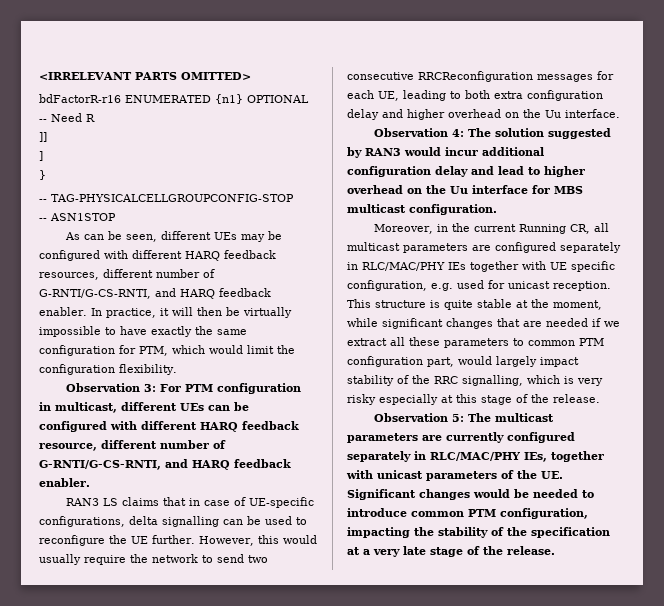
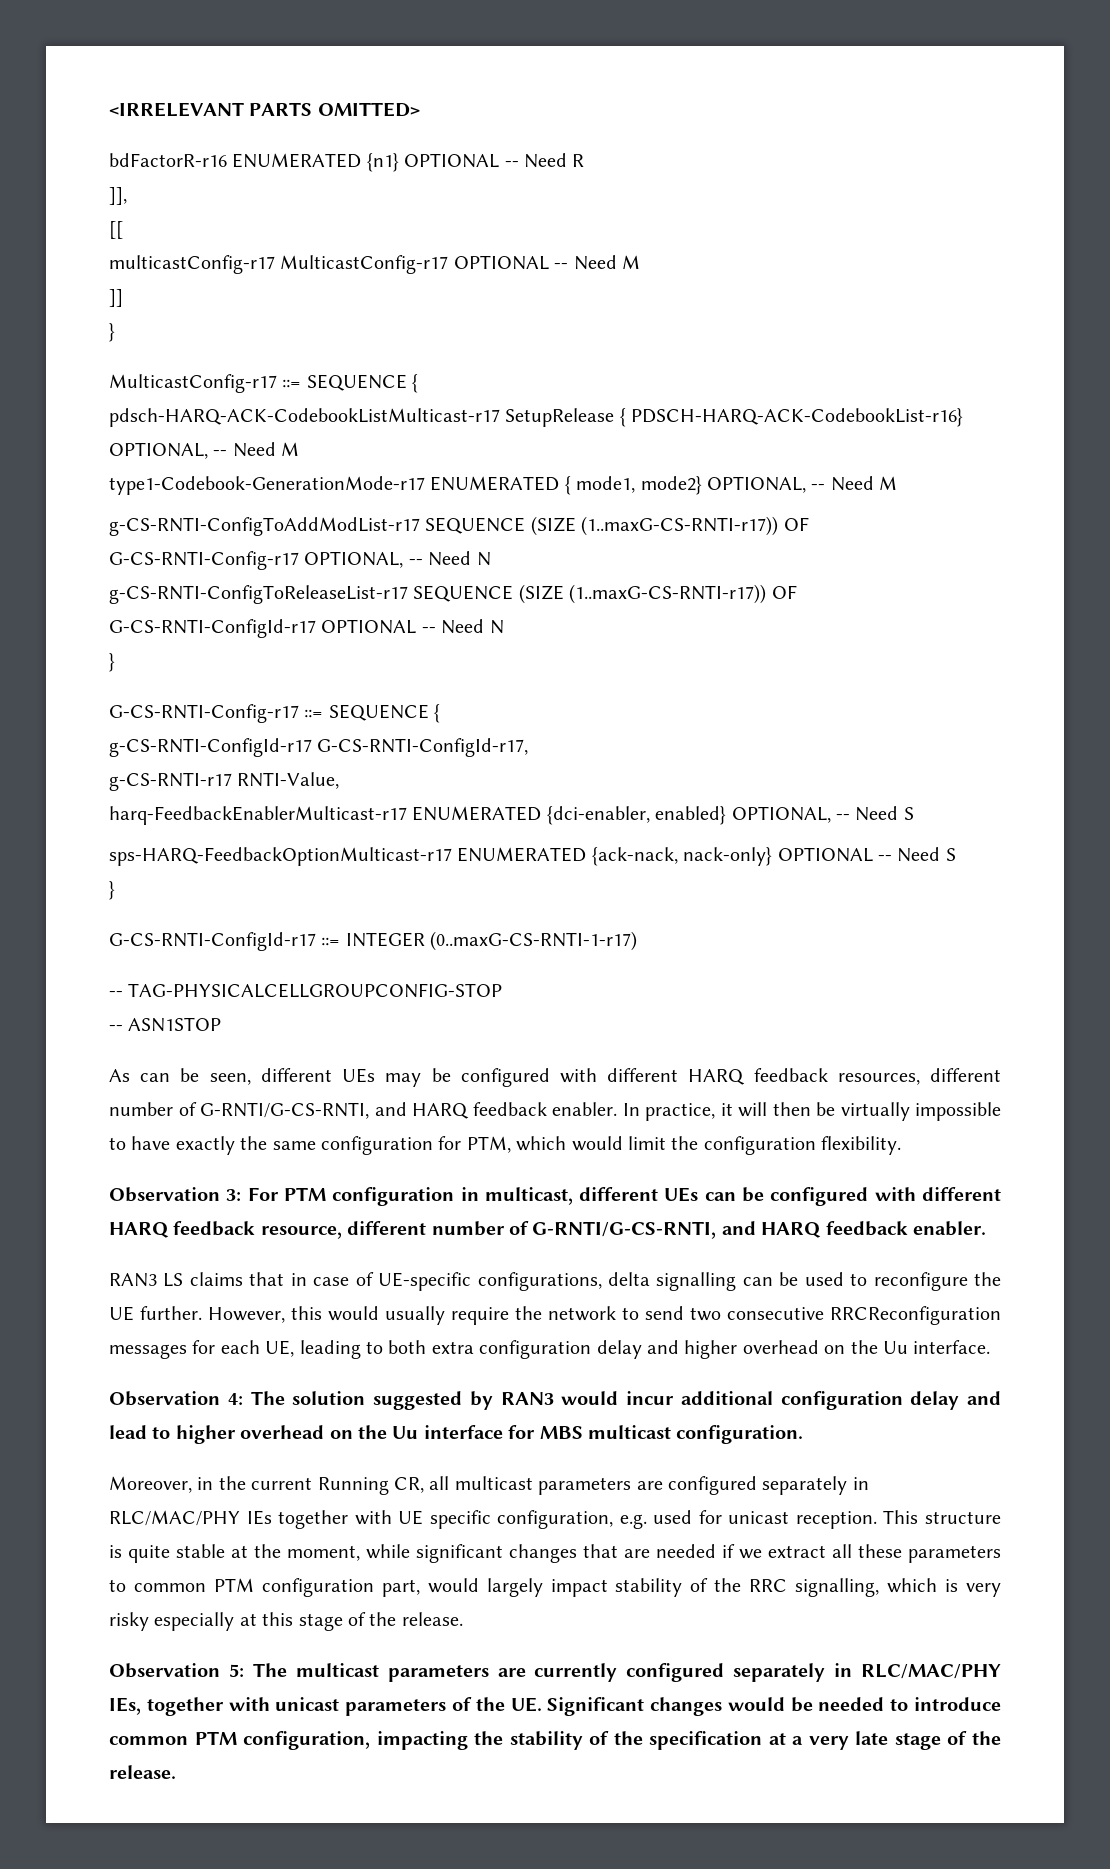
[39,132,47,142] [39,151,43,161] [39,170,46,180] ]] // ] // } -> [109,187,127,205] [109,221,123,239] [109,255,640,274] [109,289,123,307] [109,323,115,342] [109,374,419,393] [109,408,964,427] [109,442,300,459] [109,476,898,495] [109,516,809,536] [109,551,491,570] [109,584,797,604] [109,619,504,638] [109,653,115,672] [109,704,441,723] [109,738,529,757] [109,772,340,791] [109,806,914,825] [109,847,956,866] [109,881,115,900] [109,931,638,951] ]], // [[ // multicastConfig-r17 MulticastConfig-r17 OPTIONAL -- Need M // ]] // } // MulticastConfig-r17 ::= SEQUENCE { // pdsch-HARQ-ACK-CodebookListMulticast-r17 SetupRelease { PDSCH-HARQ-ACK-CodebookList-r16} OPTIONAL, -- Need M // type1-Codebook-GenerationMode-r17 ENUMERATED { mode1, mode2} OPTIONAL, -- Need M // g-CS-RNTI-ConfigToAddModList-r17 SEQUENCE (SIZE (1..maxG-CS-RNTI-r17)) OF G-CS-RNTI-Config-r17 OPTIONAL, -- Need N // g-CS-RNTI-ConfigToReleaseList-r17 SEQUENCE (SIZE (1..maxG-CS-RNTI-r17)) OF G-CS-RNTI-ConfigId-r17 OPTIONAL -- Need N // } // G-CS-RNTI-Config-r17 ::= SEQUENCE { // g-CS-RNTI-ConfigId-r17 G-CS-RNTI-ConfigId-r17, // g-CS-RNTI-r17 RNTI-Value, // harq-FeedbackEnablerMulticast-r17 ENUMERATED {dci-enabler, enabled} OPTIONAL, -- Need S // sps-HARQ-FeedbackOptionMulticast-r17 ENUMERATED {ack-nack, nack-only} OPTIONAL -- Need S // } // G-CS-RNTI-ConfigId-r17 ::= INTEGER (0..maxG-CS-RNTI-1-r17)

